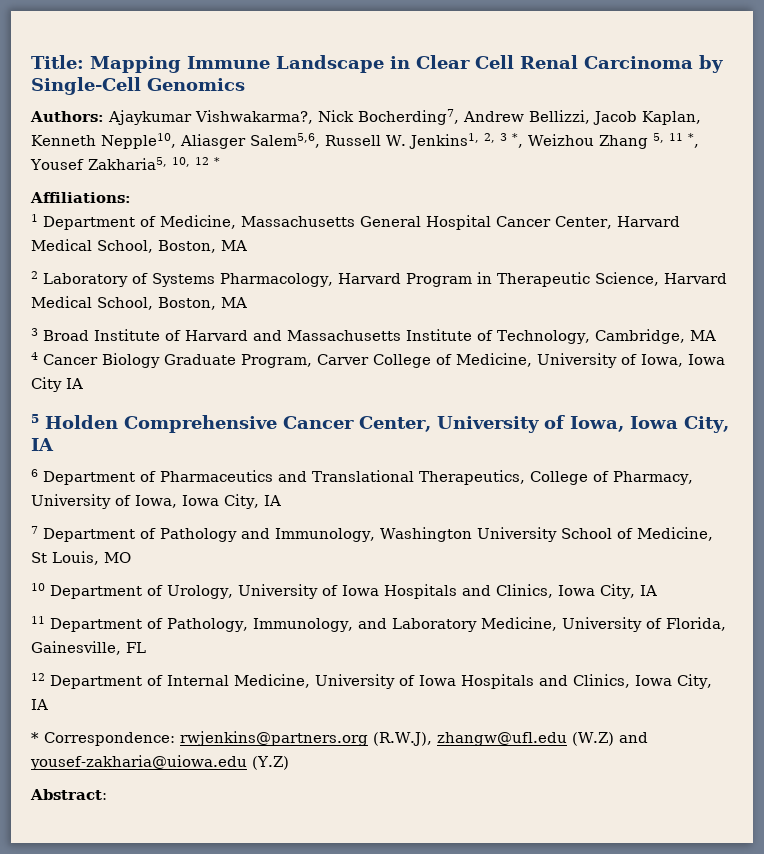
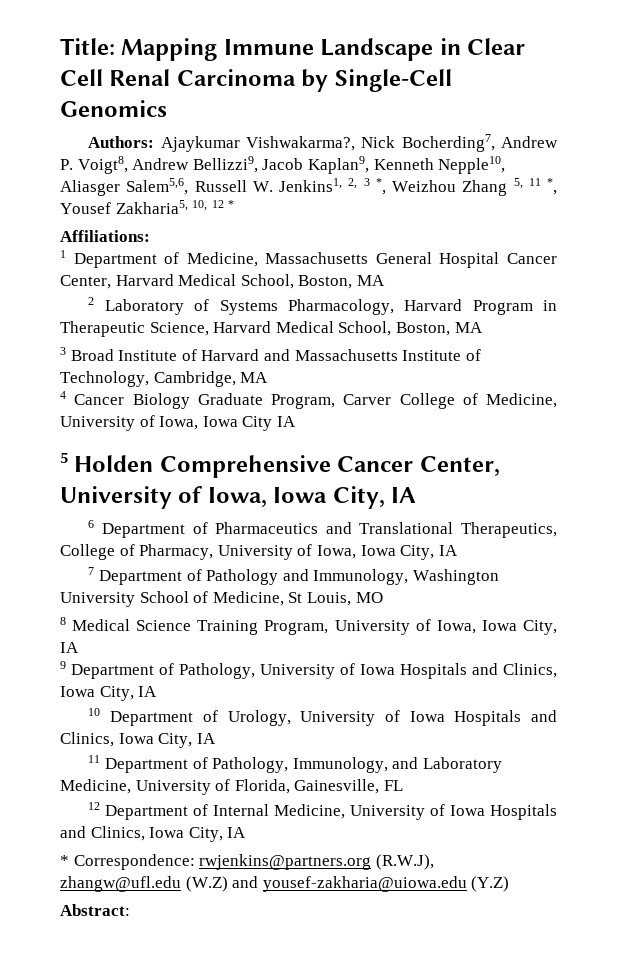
[529,110,701,125] Bellizzi, Jacob Kaplan, -> [60,156,369,174] P. Voigt8, Andrew Bellizzi9, Jacob Kaplan9,
(131, 557) none -> [60,617,557,635] [60,642,79,653] [60,661,557,679] [60,686,158,701] // 8 Medical Science Training Program, University of Iowa, Iowa City, IA // 9 Department of Pathology, University of Iowa Hospitals and Clinics, Iowa City, IA

